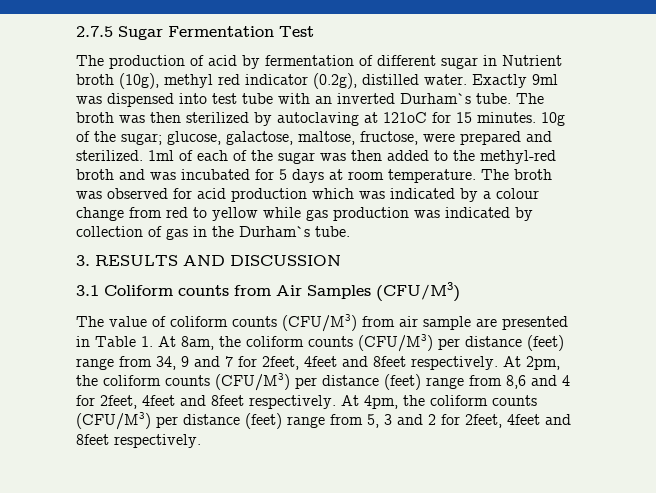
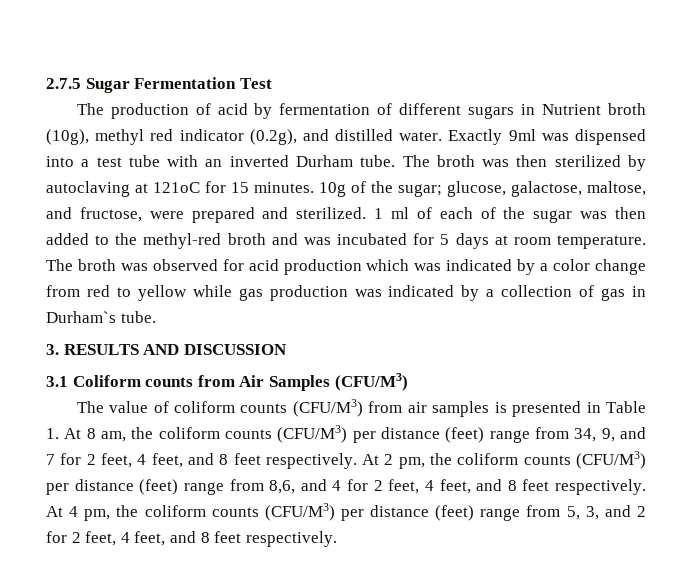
[441,57,478,69] sugar -> [468,106,515,119] sugars
(357, 81) none -> [302,129,329,141] and
(207, 98) none -> [81,159,90,167] a
[400,93,471,104] Durham`s -> [296,155,353,167] Durham
(355, 138) none -> [46,207,72,219] and
[148,150,174,161] 1ml -> [374,207,409,219] 1 ml
[496,188,539,199] colour -> [553,259,591,271] color
(533, 214) none -> [486,289,495,297] a
[212,226,234,237] the -> (647, 291) none
[423,316,497,330] sample are -> [432,401,507,417] samples is
[181,336,214,350] 8am, -> [86,428,126,442] 8 am,
[181,356,189,367] 9 -> [601,428,615,442] 9,
[262,356,560,370] [76,373,526,391] 2feet, 4feet and 8feet respectively. At 2pm, the coliform counts (CFU/M3) per distance (feet) range from 8,6 -> [86,451,646,469] [46,479,296,495] 2 feet, 4 feet, and 8 feet respectively. At 2 pm, the coliform counts (CFU/M3) per distance (feet) range from 8,6,
[100,395,398,409] 2feet, 4feet and 8feet respectively. At 4pm, -> [373,479,646,495] [46,506,111,521] 2 feet, 4 feet, and 8 feet respectively. At 4 pm,
[384,414,392,425] 3 -> [585,506,599,520] 3,
[465,414,571,428] [76,434,109,445] 2feet, 4feet and 8feet -> [71,531,242,546] 2 feet, 4 feet, and 8 feet

